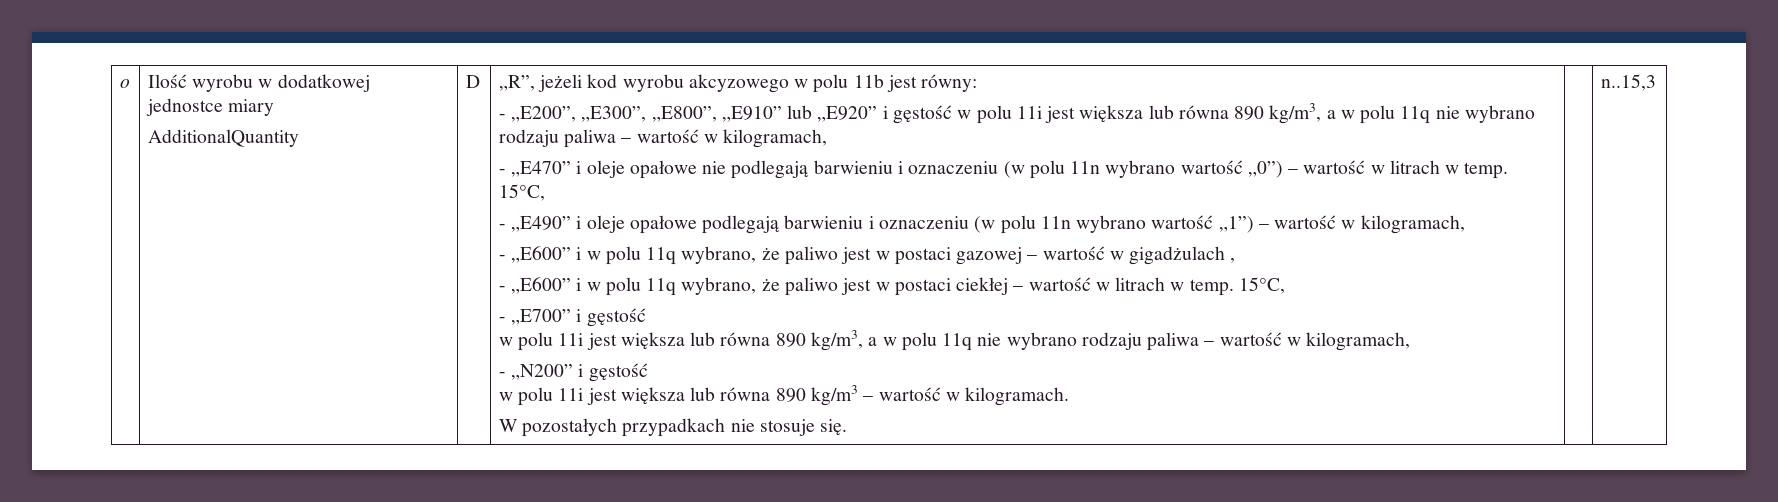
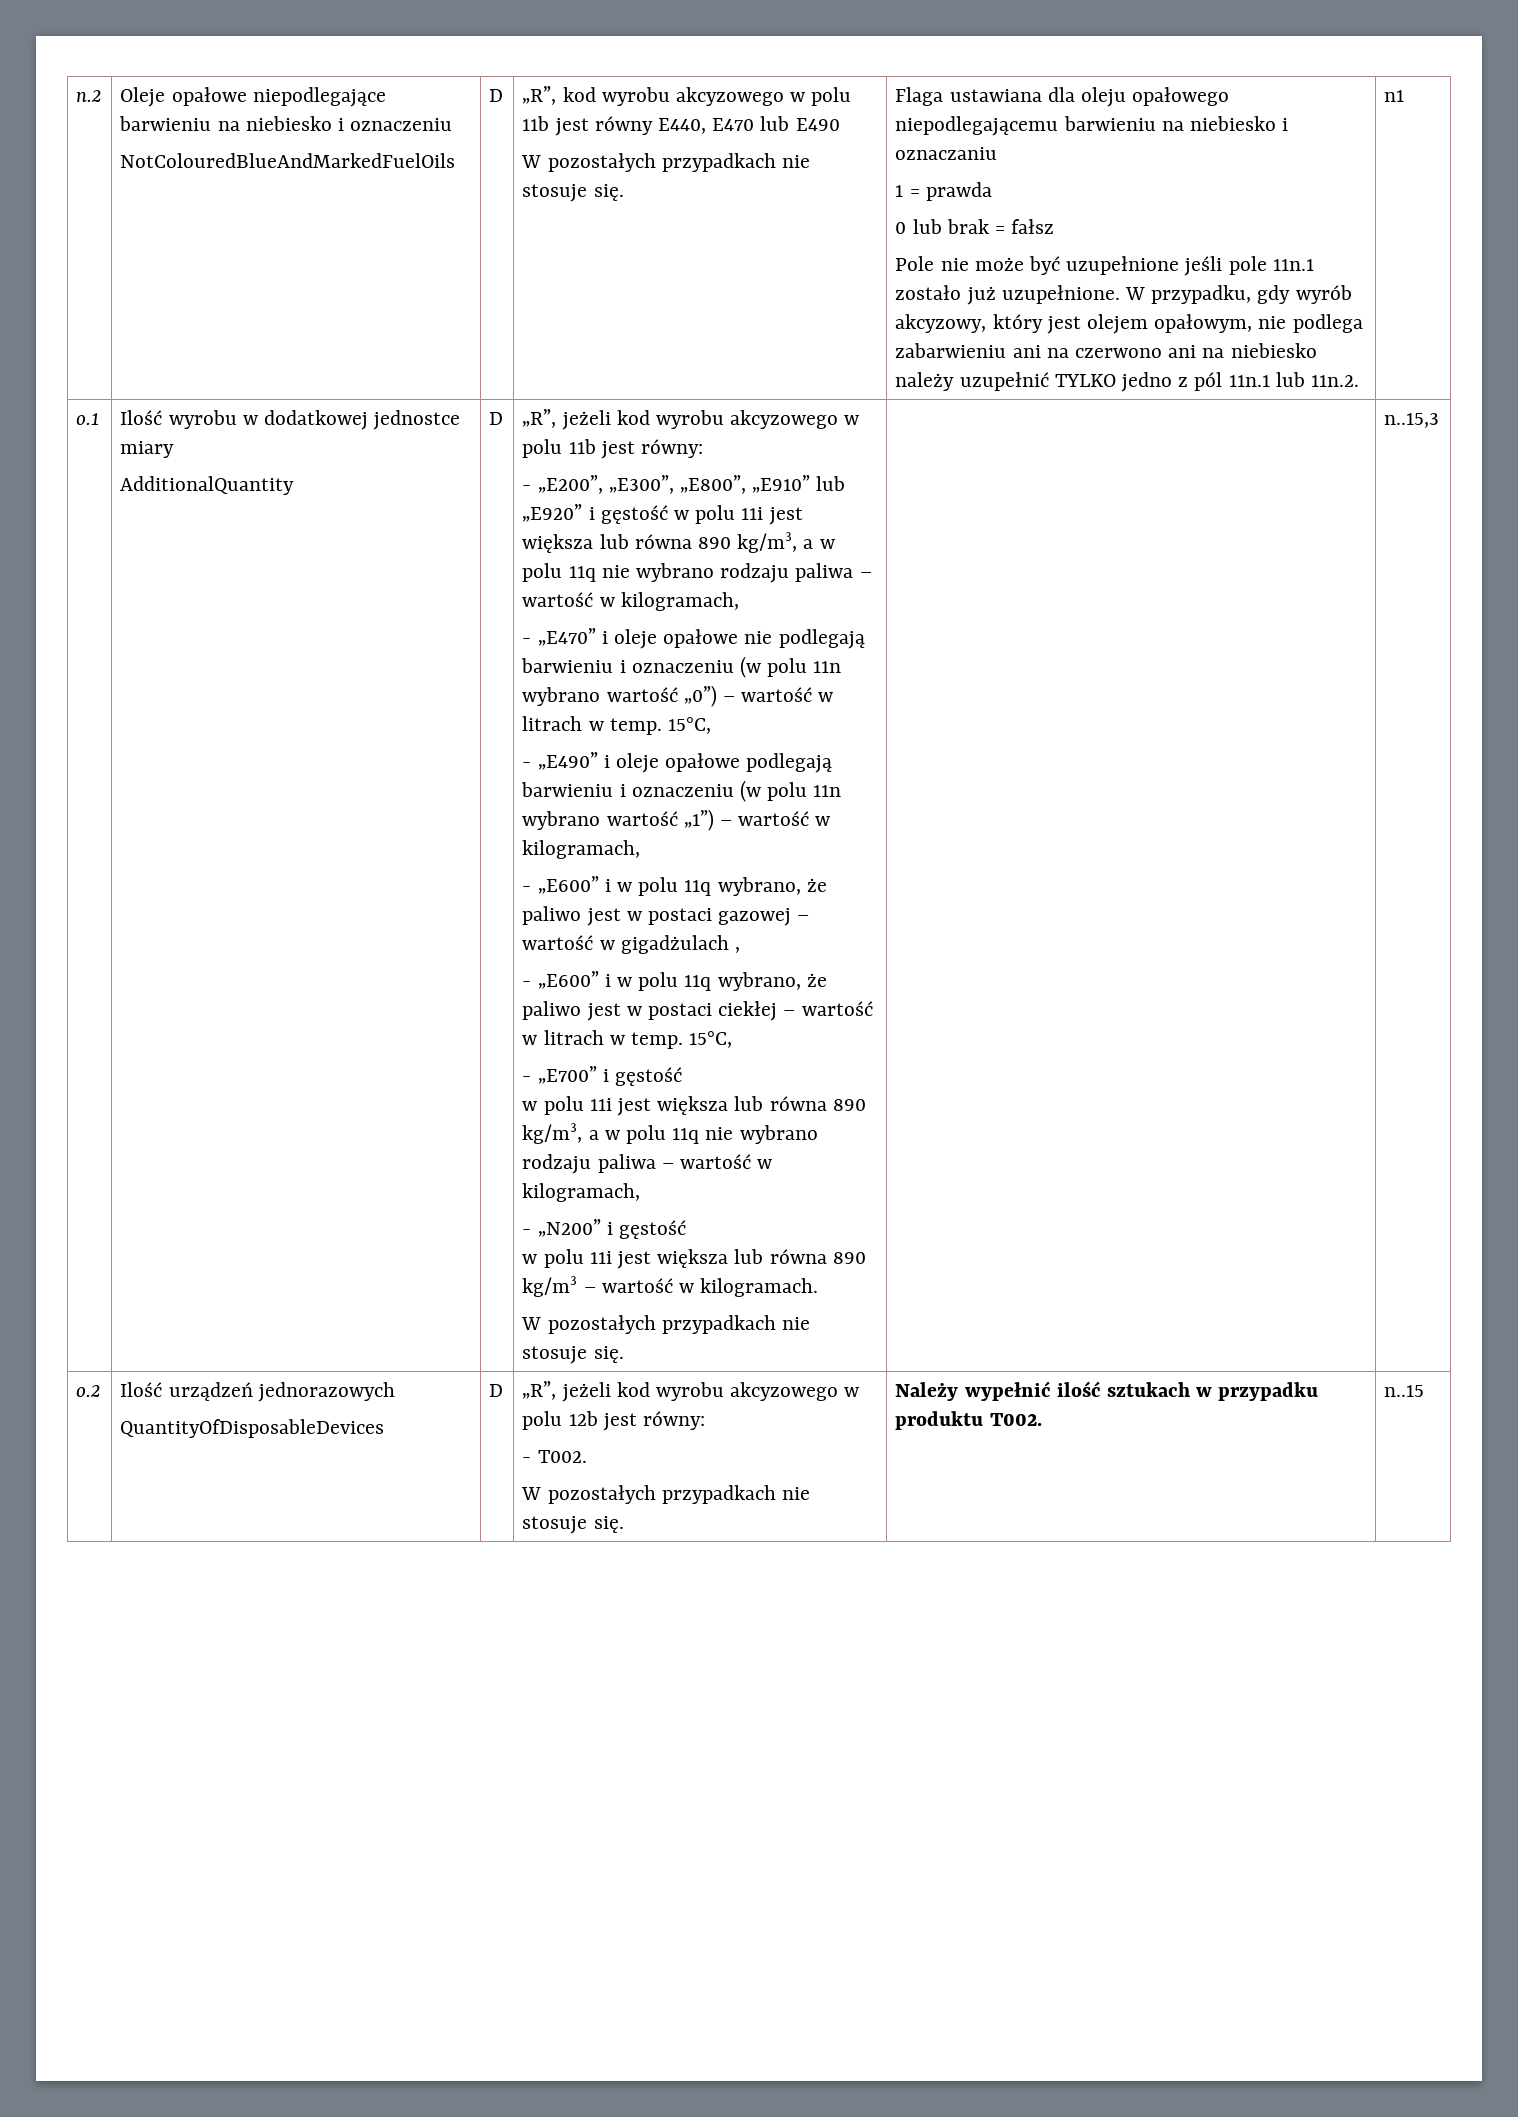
[119,79,130,88] o -> [76,90,102,102] [120,87,386,107] [119,116,453,131] [120,153,456,168] [489,89,504,102] [522,86,852,106] [522,116,840,136] [521,153,810,172] [522,184,624,202] [895,87,1230,107] [895,116,1289,136] [895,147,998,160] [895,182,992,201] [895,219,1055,234] [895,256,1314,276] [895,285,1352,305] [895,314,1363,334] [895,343,1317,358] [895,372,1359,392] [1384,90,1405,102] [76,413,101,425] n.2 | Oleje opałowe niepodlegające barwieniu na niebiesko i oznaczeniu // NotColouredBlueAndMarkedFuelOils | D | „R”, kod wyrobu akcyzowego w polu 11b jest równy E440, E470 lub E490 // W pozostałych przypadkach nie stosuje się. | Flaga ustawiana dla oleju opałowego niepodlegającemu barwieniu na niebiesko i oznaczaniu // 1 = prawda // 0 lub brak = fałsz // Pole nie może być uzupełnione jeśli pole 11n.1 zostało już uzupełnione. W przypadku, gdy wyrób akcyzowy, który jest olejem opałowym, nie podlega zabarwieniu ani na czerwono ani na niebiesko należy uzupełnić TYLKO jedno z pól 11n.1 lub 11n.2. | n1 // o.1
(1656, 82) none -> [76,1385,101,1397] [120,1382,395,1402] [120,1419,385,1438] [489,1384,504,1397] [522,1381,860,1402] [522,1411,705,1431] [522,1450,587,1463] [521,1485,810,1504] [522,1516,624,1534] [895,1381,1319,1401] [895,1411,1042,1430] [1384,1385,1425,1397] // o.2 | Ilość urządzeń jednorazowych // QuantityOfDisposableDevices | D | „R”, jeżeli kod wyrobu akcyzowego w polu 12b jest równy: // - T002. // W pozostałych przypadkach nie stosuje się. | Należy wypełnić ilość sztukach w przypadku produktu T002. | n..15

